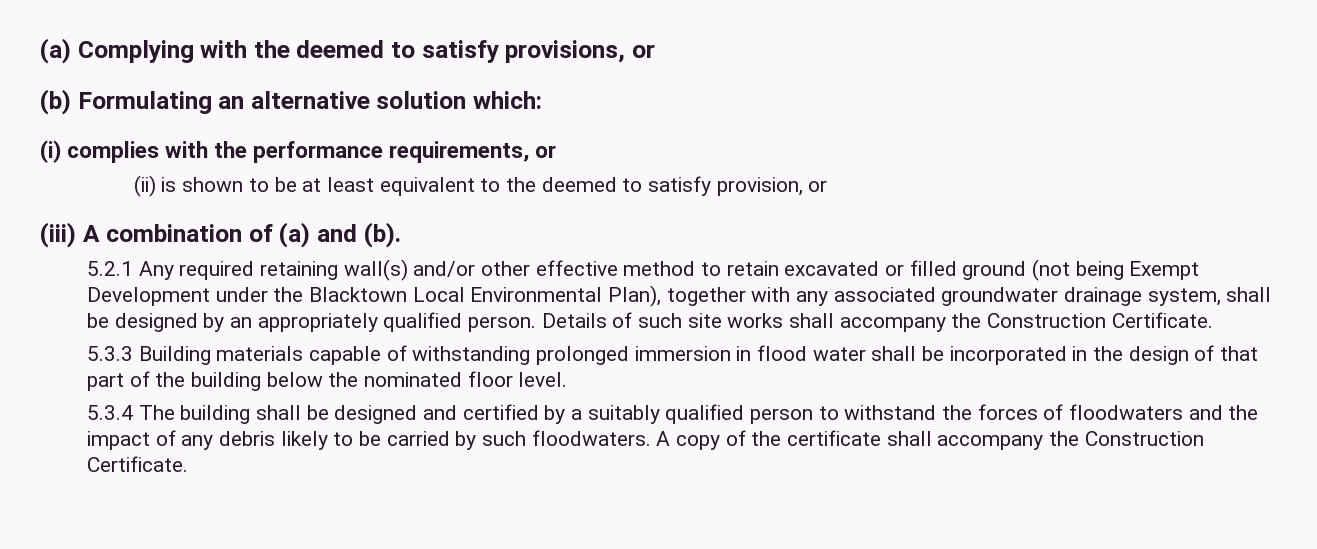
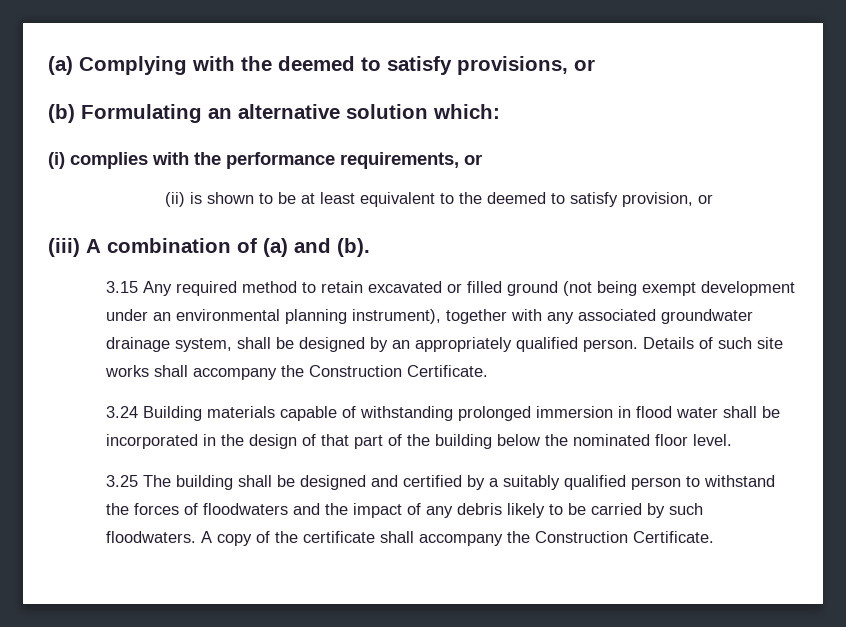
[86,261,133,276] 5.2.1 -> [106,281,139,293] 3.15
[259,259,618,281] retaining wall(s) and/or other effective -> (238, 288) none
[1129,261,1200,280] [86,285,661,307] Exempt Development under the Blacktown Local Environmental Plan), -> [642,281,796,296] [106,309,442,324] exempt development under an environmental planning instrument),
[86,346,133,361] 5.3.3 -> [106,406,139,418] 3.24
[86,405,133,420] 5.3.4 -> [106,475,139,487] 3.25

